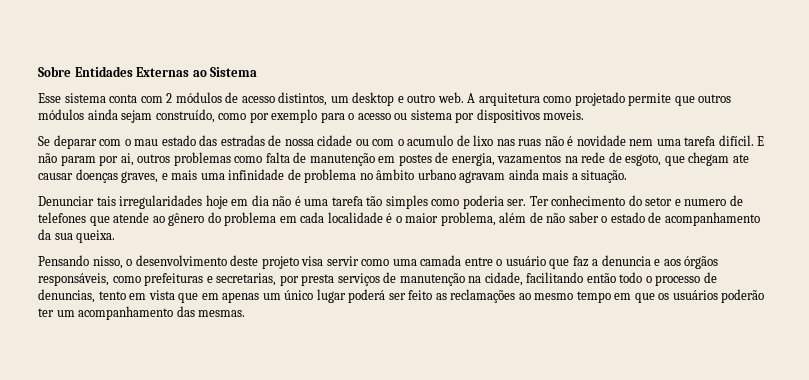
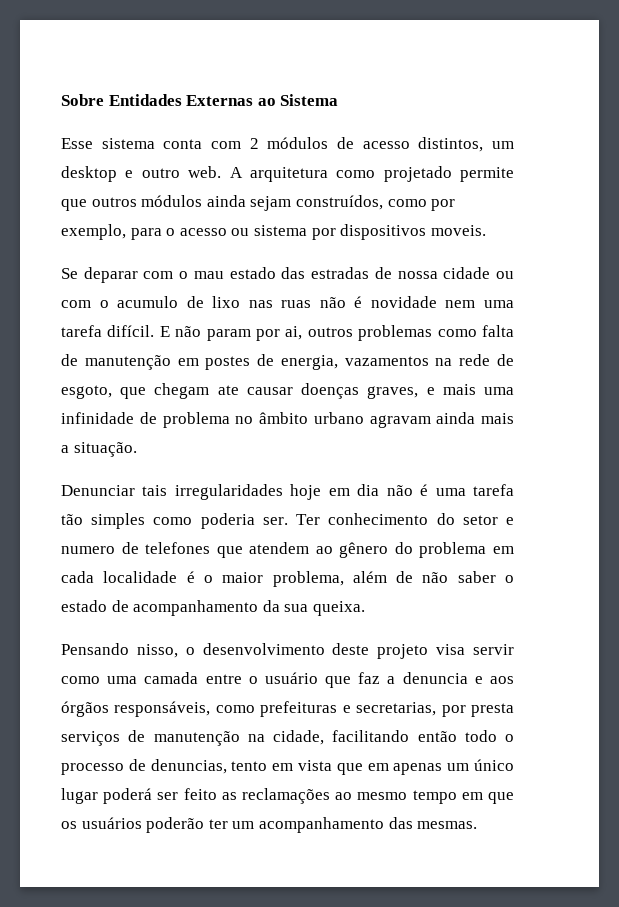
[155,109,215,123] construído, -> [295,195,383,210] construídos,
[271,109,318,123] exemplo -> [61,224,126,240] exemplo,
[113,212,150,223] atende -> [249,542,310,554] atendem

